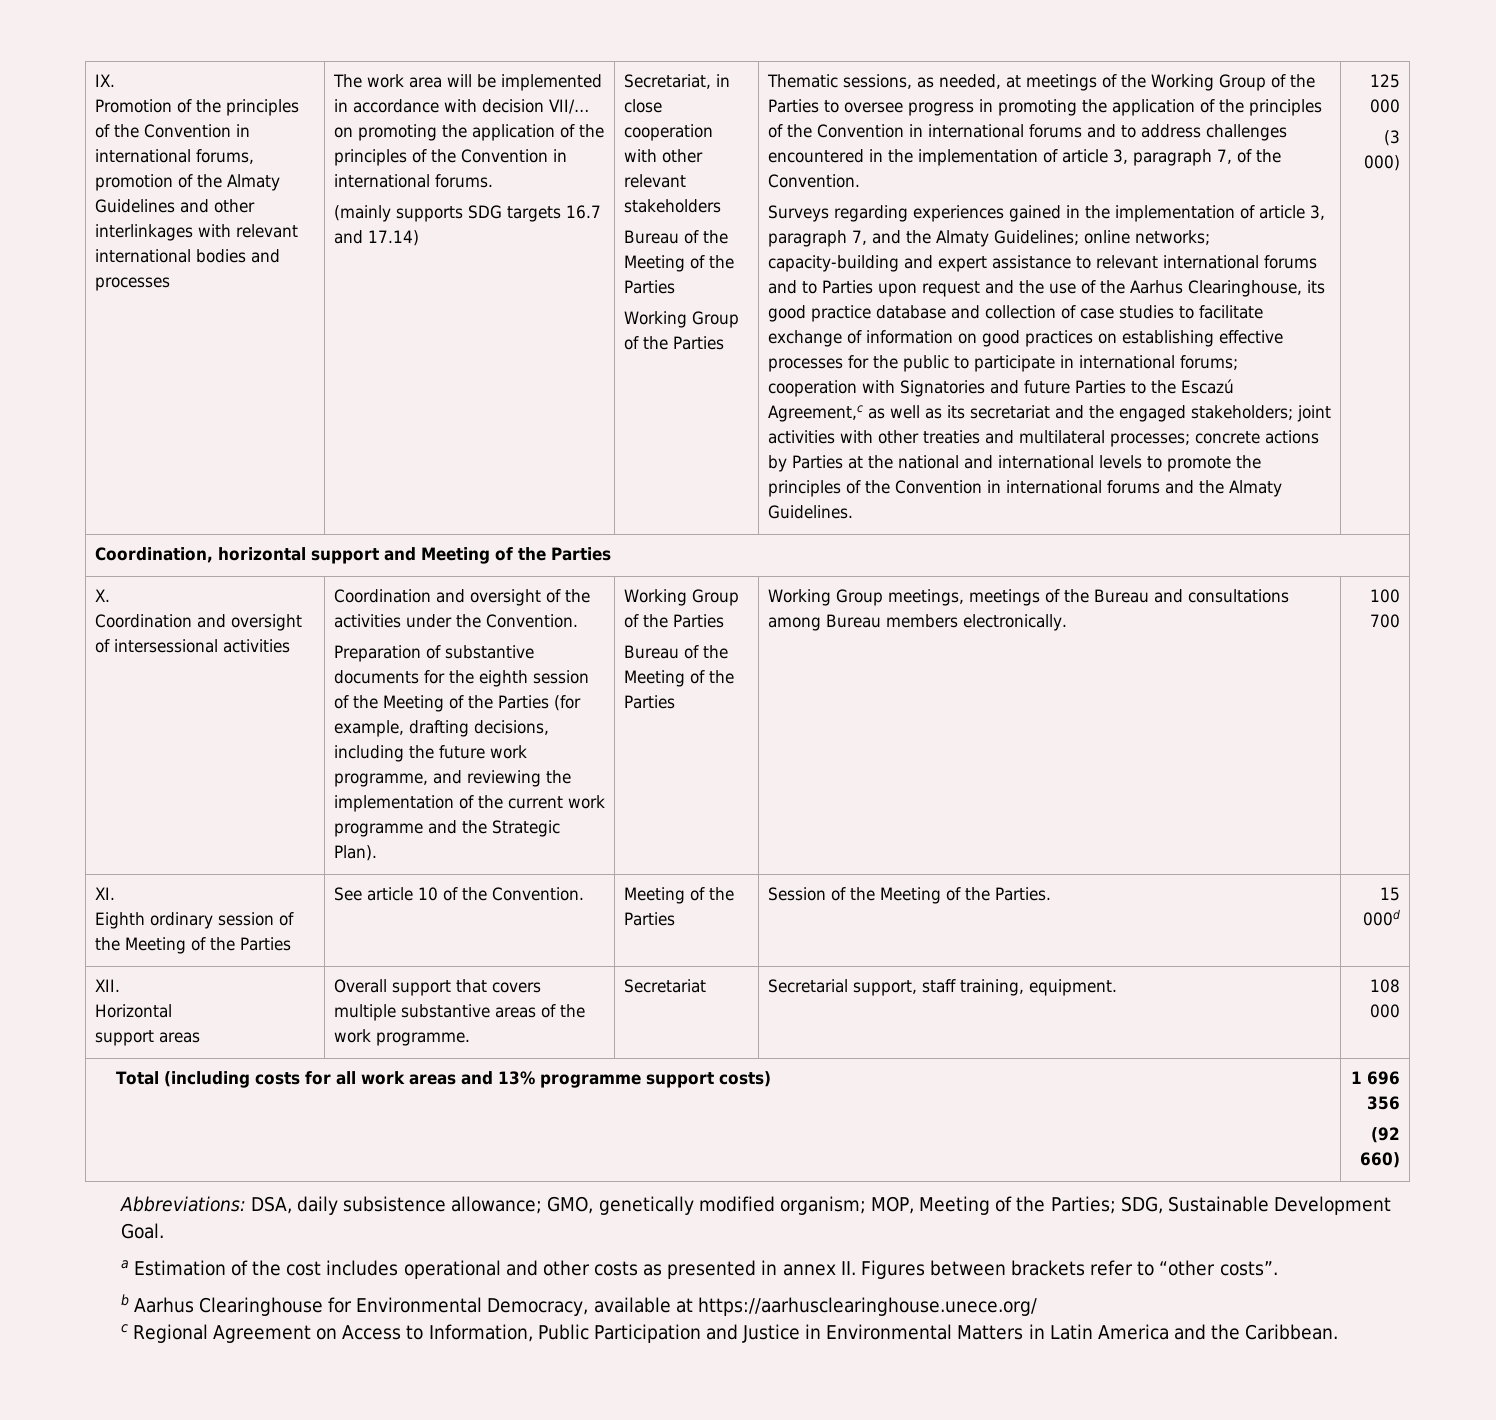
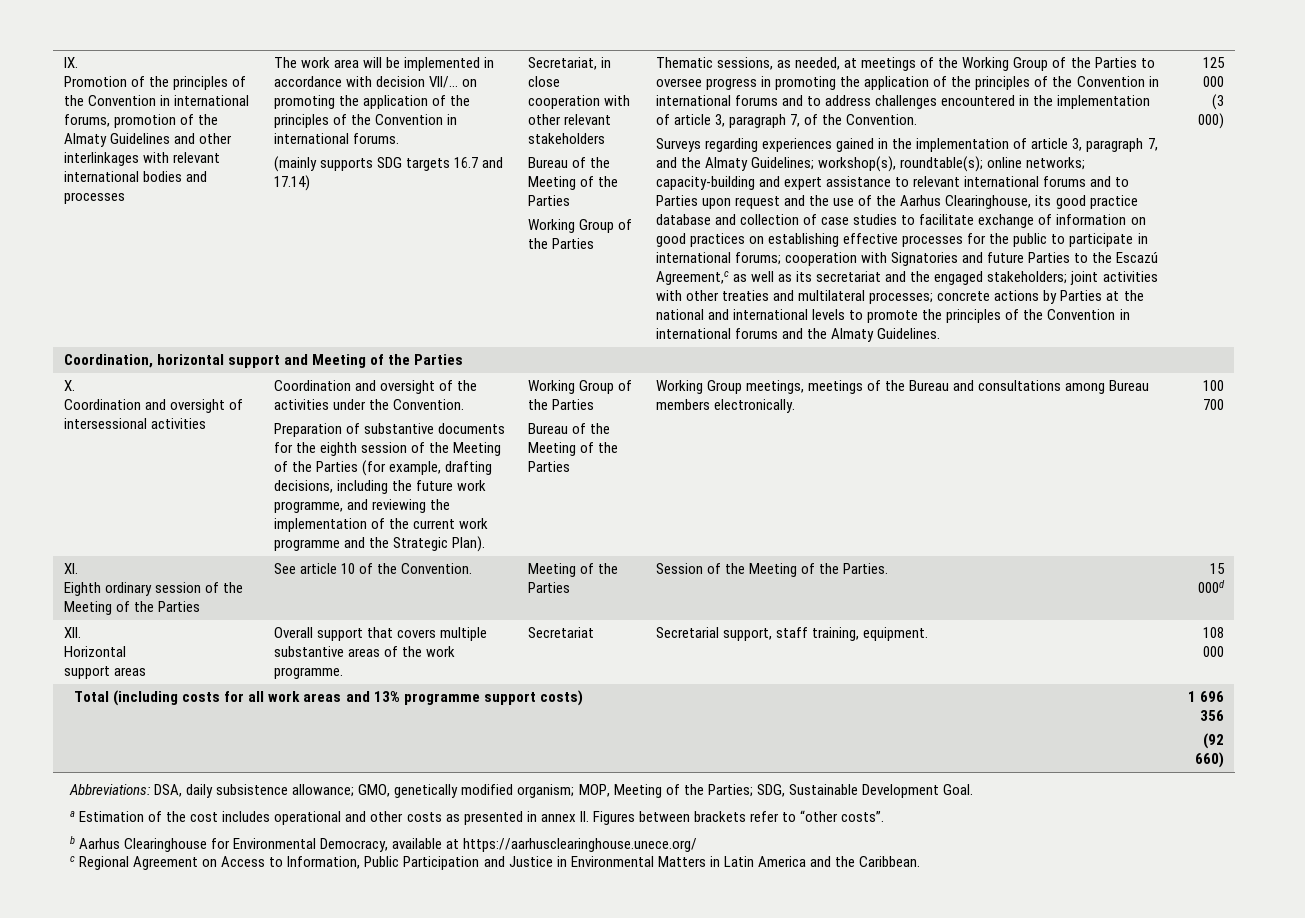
(1079, 237) none -> [818,156,984,172] workshop(s), roundtable(s);

